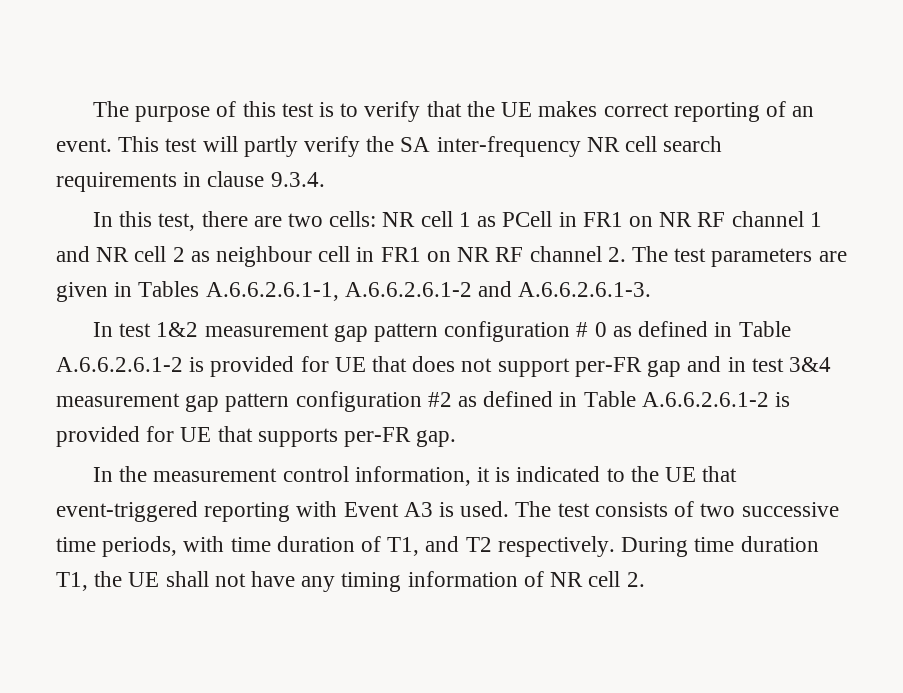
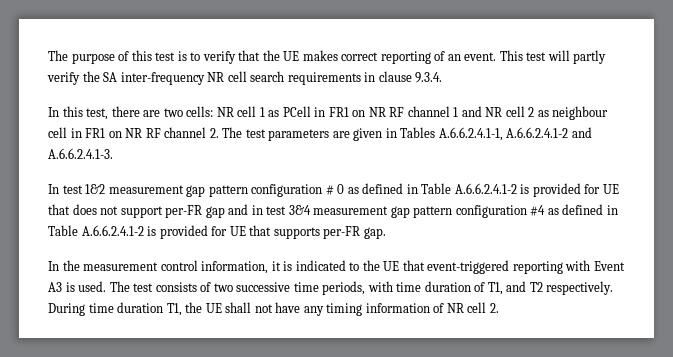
[205,281,652,301] A.6.6.2.6.1-1, A.6.6.2.6.1-2 and A.6.6.2.6.1-3. -> [438,127,592,141] [48,148,113,159] A.6.6.2.4.1-1, A.6.6.2.4.1-2 and A.6.6.2.4.1-3.
[56,357,183,372] A.6.6.2.6.1-2 -> [454,183,517,194] A.6.6.2.4.1-2
[427,391,769,407] #2 as defined in Table A.6.6.2.6.1-2 -> [530,204,618,216] [48,225,144,236] #4 as defined in Table A.6.6.2.4.1-2

